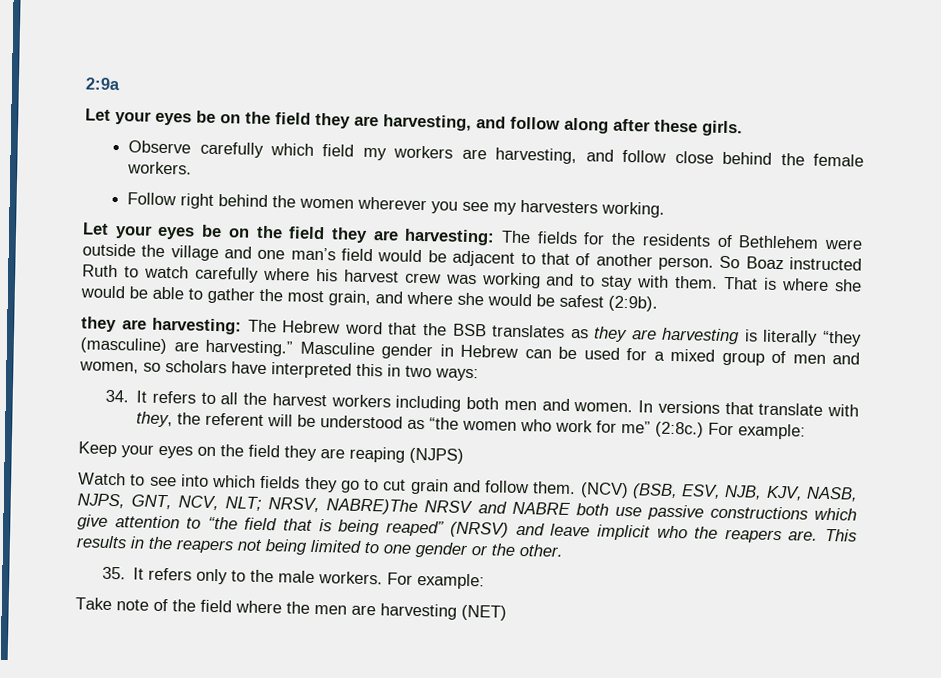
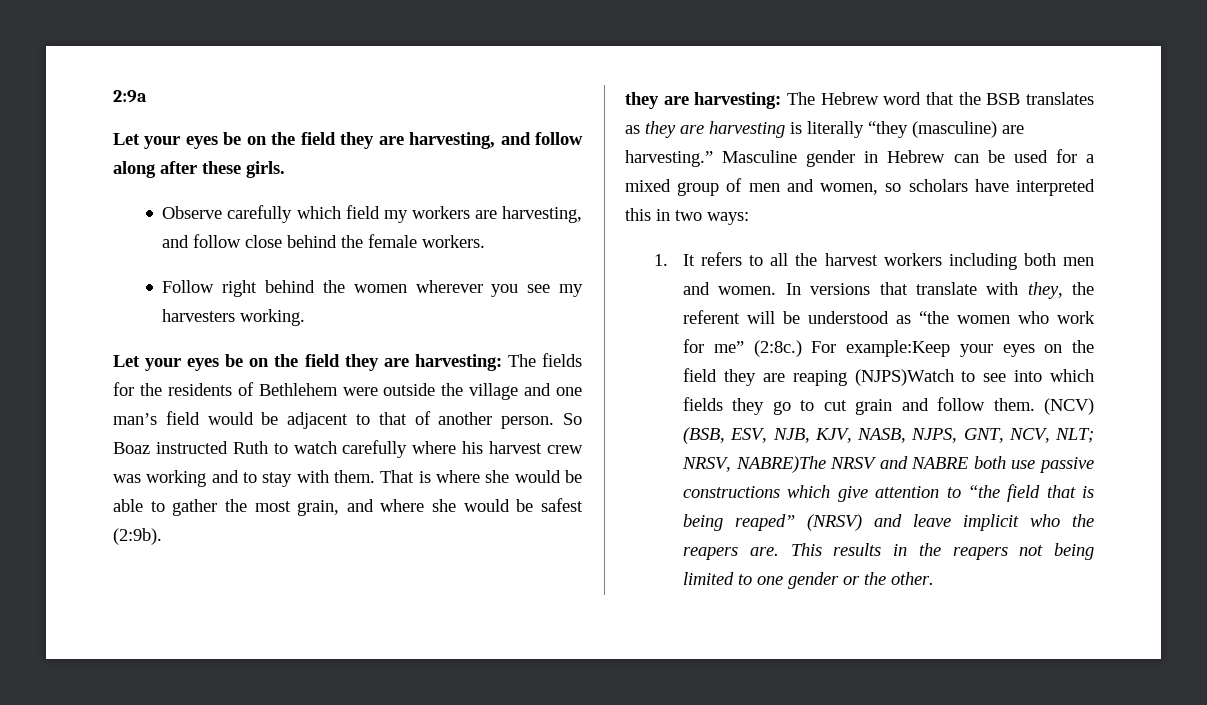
[104,389,129,403] 34. -> [654,254,669,266] 1.
[738,423,807,440] [78,441,117,458] example: // Keep -> [846,340,951,357] example:Keep
[409,447,464,464] [78,472,126,486] (NJPS) // Watch -> [854,369,954,386] (NJPS)Watch
[101,566,486,590] [75,597,507,621] // 35. It refers only to the male workers. For example: // Take note of the field where the men are harvesting (NET) -> (935, 578) none

